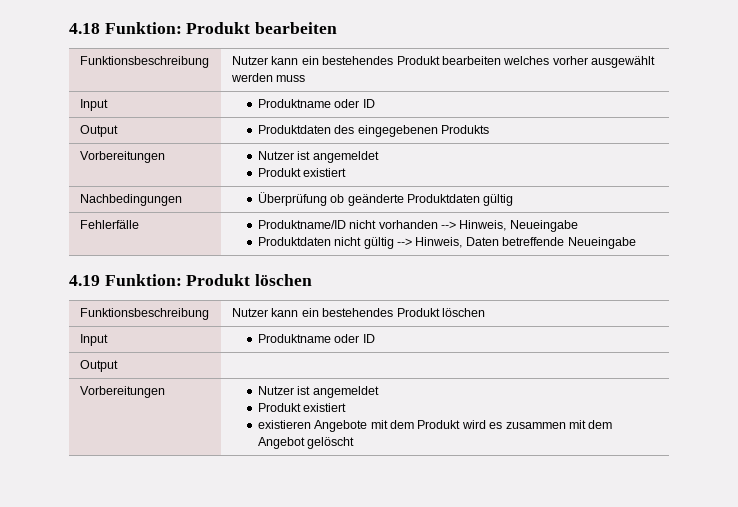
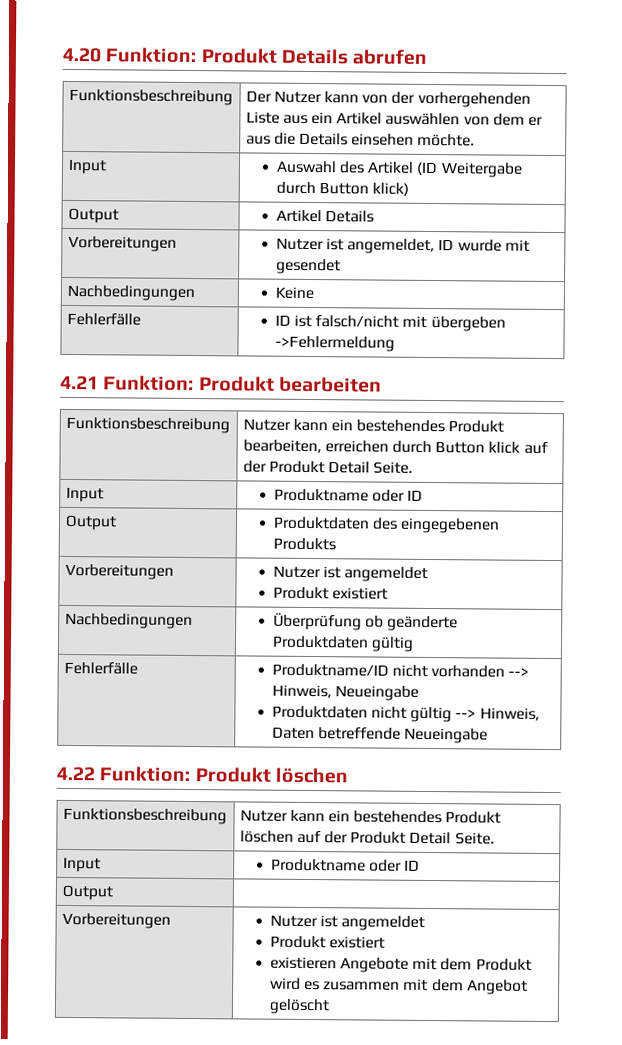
[69,23,100,34] 4.18 -> [62,47,428,65] [68,88,233,106] [245,90,531,108] [245,111,543,126] [245,132,476,147] [67,158,107,175] [275,160,523,178] [275,181,410,196] [67,207,119,224] [275,209,375,223] [67,235,177,252] [275,237,530,255] [275,258,341,275] [66,284,195,302] [274,286,314,300] [66,312,141,326] [274,314,506,332] [274,335,395,352] [60,375,99,390] 4.20 Funktion: Produkt Details abrufen // Funktionsbeschreibung | Der Nutzer kann von der vorhergehenden Liste aus ein Artikel auswählen von dem er aus die Details einsehen möchte. // Input | Auswahl des Artikel (ID Weitergabe durch Button klick) // Output | Artikel Details // Vorbereitungen | Nutzer ist angemeldet, ID wurde mit gesendet // Nachbedingungen | Keine // Fehlerfälle | ID ist falsch/nicht mit übergeben ->Fehlermeldung // 4.21
[441,56,656,68] [231,73,306,82] bearbeiten welches vorher ausgewählt werden muss -> [242,439,548,454] [242,460,414,474] bearbeiten, erreichen durch Button klick auf der Produkt Detail Seite.
[69,275,100,286] 4.19 -> [56,766,95,781] 4.22
(485, 312) none -> [296,830,495,845] auf der Produkt Detail Seite.

